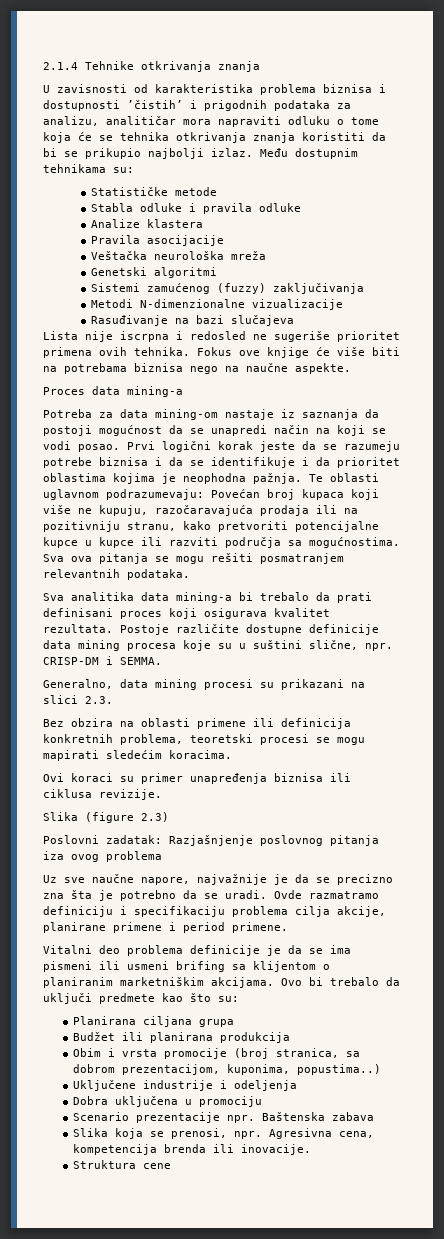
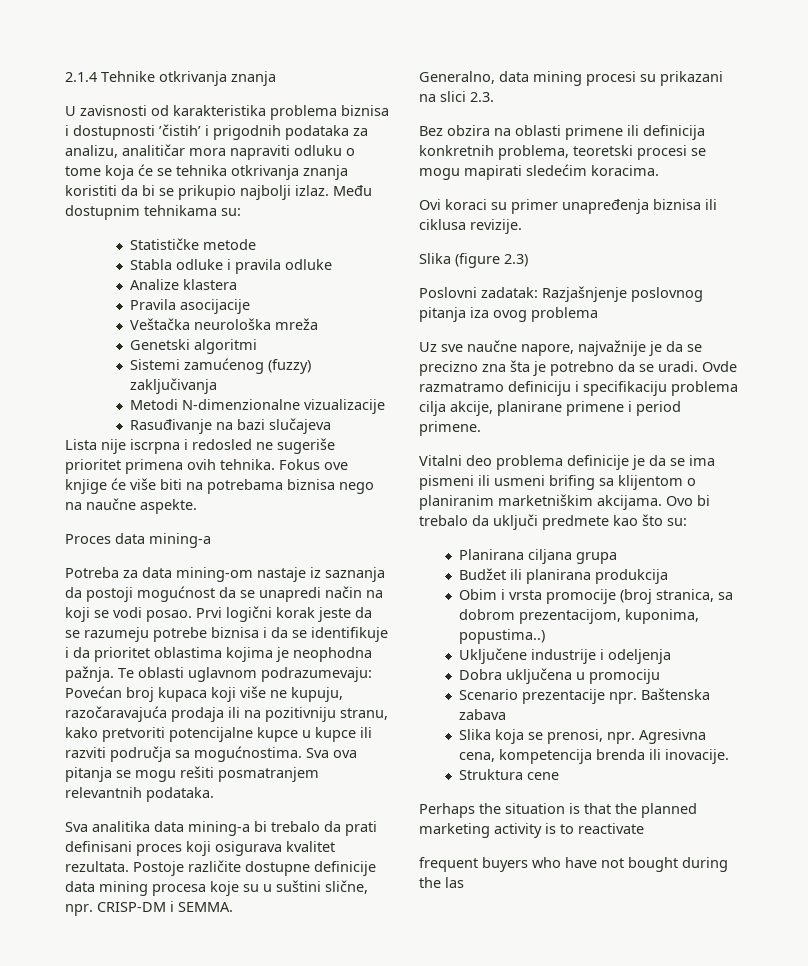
(171, 1166) none -> [419,803,697,818] [419,823,644,838] [419,857,728,872] [419,877,464,888] // Perhaps the situation is that the planned marketing activity is to reactivate // frequent buyers who have not bought during the las

